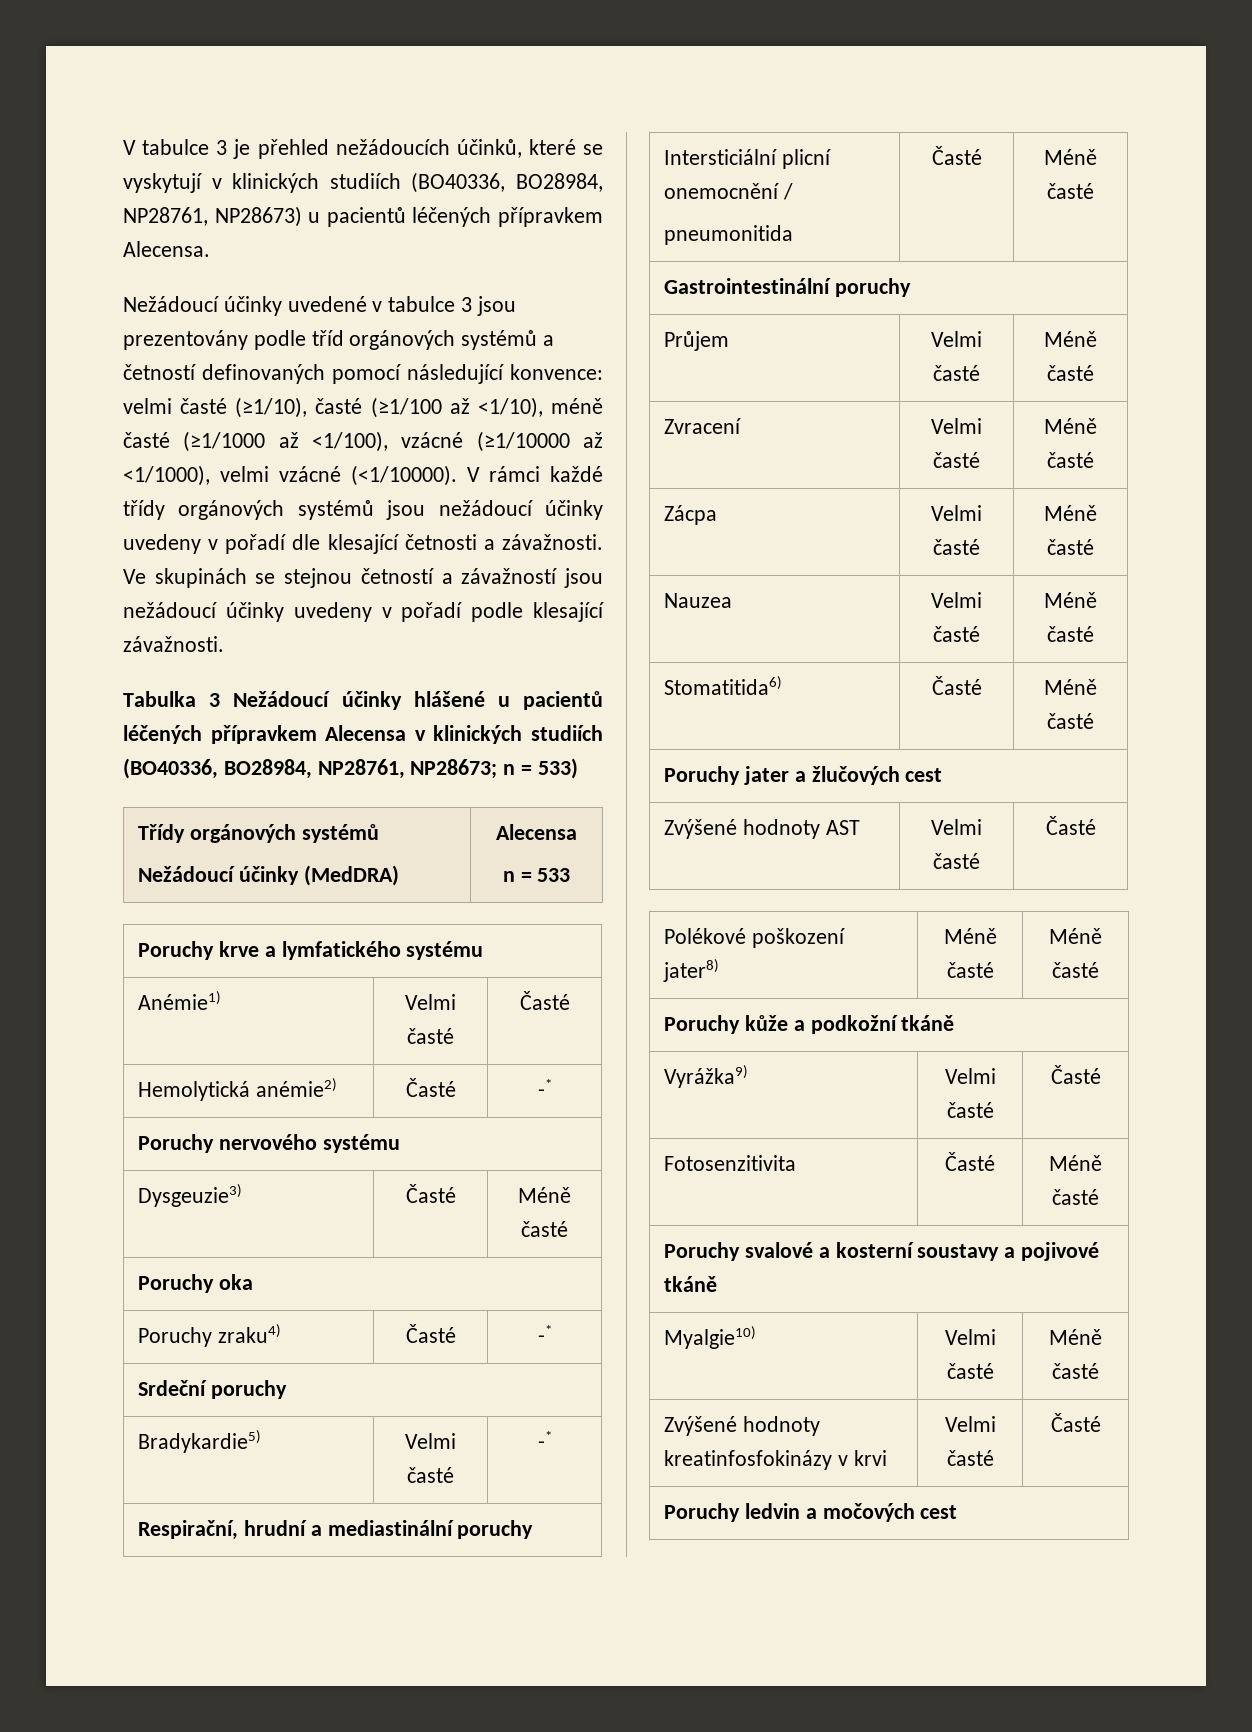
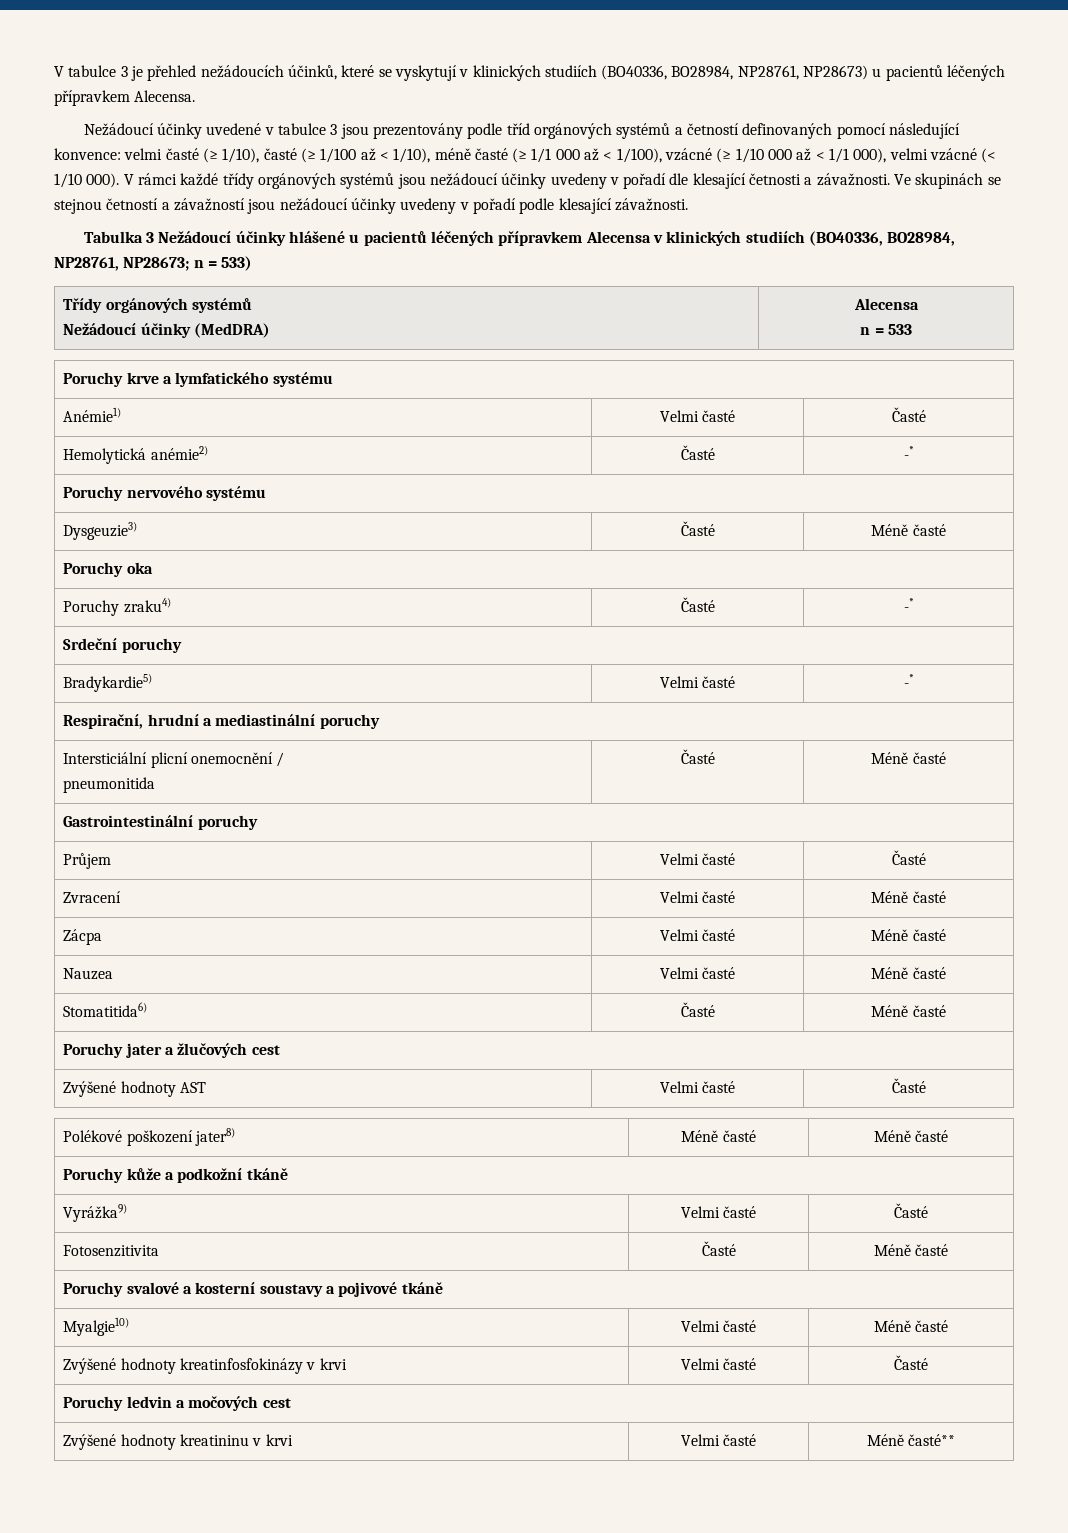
[235,397,603,418] [123,431,603,452] [123,465,457,486] (≥1/10), časté (≥1/100 až <1/10), méně časté (≥1/1000 až <1/100), vzácné (≥1/10000 až <1/1000), velmi vzácné (<1/10000). -> [202,148,997,163] [54,173,120,188] (≥ 1/10), časté (≥ 1/100 až < 1/10), méně časté (≥ 1/1 000 až < 1/100), vzácné (≥ 1/10 000 až < 1/1 000), velmi vzácné (< 1/10 000).
[1044,331,1097,347] [1047,365,1094,381] Méně časté -> [891,850,926,865] Časté
(958, 1512) none -> [63,1434,293,1450] [680,1434,757,1446] [866,1434,956,1446] // Zvýšené hodnoty kreatininu v krvi | Velmi časté | Méně časté**

